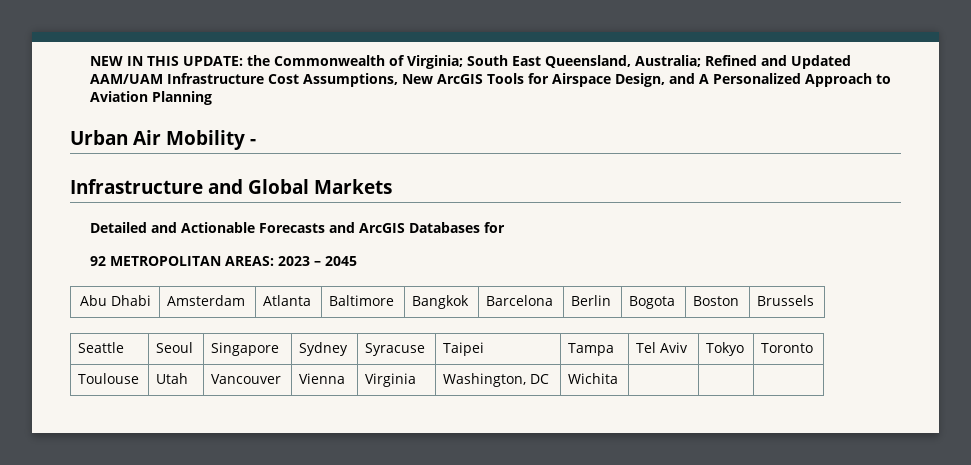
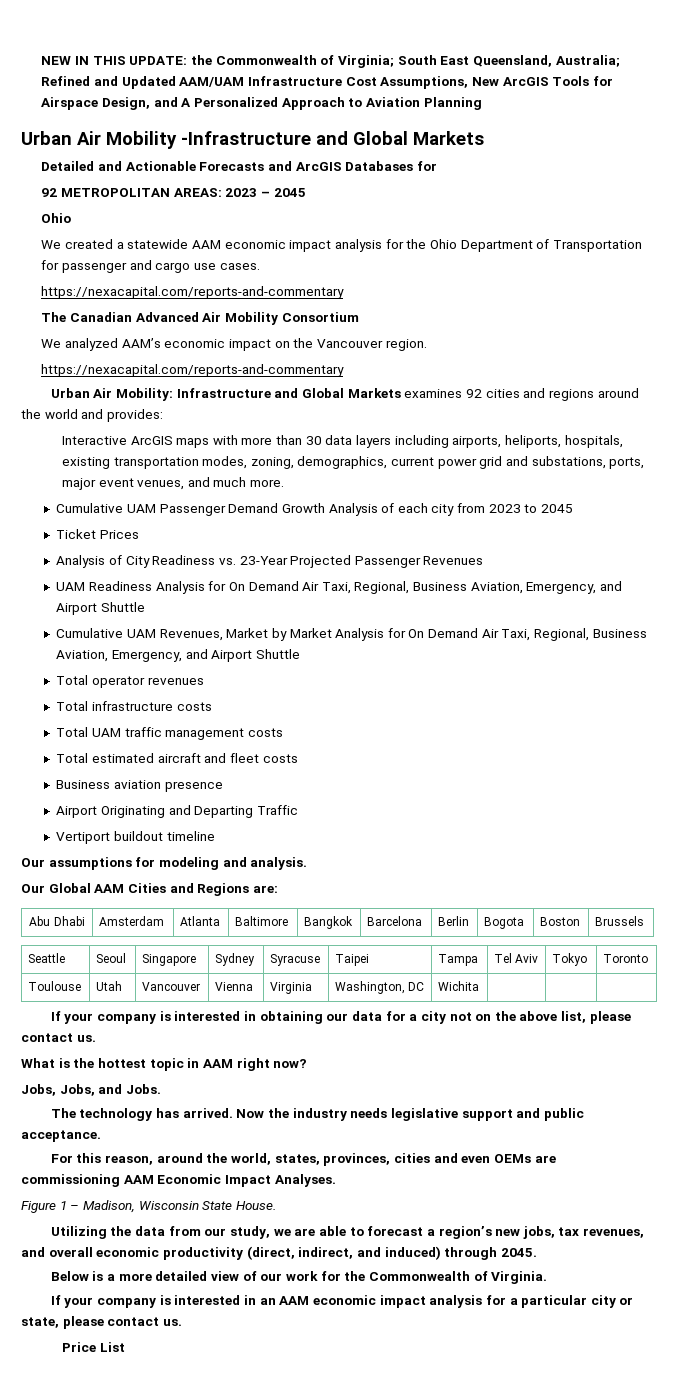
[250,139,256,145] [70,179,203,194] - // Infrastructure -> [181,131,311,145] -Infrastructure
(358, 261) none -> [41,213,72,223] [41,239,642,252] [41,260,260,273] [41,286,345,299] [41,312,359,325] [41,338,427,351] [41,364,345,377] [50,388,639,401] [21,409,163,422] [61,435,623,448] [61,456,645,469] [61,477,285,490] [56,503,574,516] [56,529,139,539] [56,555,484,568] [56,581,623,594] [56,602,145,615] [56,628,647,641] [56,649,300,662] [56,675,204,688] [56,701,212,711] [56,727,283,740] [56,753,298,763] [56,780,223,792] [56,805,298,818] [56,831,215,844] [21,857,308,870] [21,883,278,896] // Ohio // We created a statewide AAM economic impact analysis for the Ohio Department of Transportation for passenger and cargo use cases. // https://nexacapital.com/reports-and-commentary // The Canadian Advanced Air Mobility Consortium // We analyzed AAM’s economic impact on the Vancouver region. // https://nexacapital.com/reports-and-commentary // Urban Air Mobility: Infrastructure and Global Markets examines 92 cities and regions around the world and provides: // Interactive ArcGIS maps with more than 30 data layers including airports, heliports, hospitals, existing transportation modes, zoning, demographics, current power grid and substations, ports, major event venues, and much more. // Cumulative UAM Passenger Demand Growth Analysis of each city from 2023 to 2045 // Ticket Prices // Analysis of City Readiness vs. 23-Year Projected Passenger Revenues // UAM Readiness Analysis for On Demand Air Taxi, Regional, Business Aviation, Emergency, and Airport Shuttle // Cumulative UAM Revenues, Market by Market Analysis for On Demand Air Taxi, Regional, Business Aviation, Emergency, and Airport Shuttle // Total operator revenues // Total infrastructure costs // Total UAM traffic management costs // Total estimated aircraft and fleet costs // Business aviation presence // Airport Originating and Departing Traffic // Vertiport buildout timeline // Our assumptions for modeling and analysis. // Our Global AAM Cities and Regions are:
(619, 378) none -> [50,1011,631,1024] [21,1033,96,1042] [21,1058,308,1071] [21,1084,161,1096] [50,1108,584,1121] [21,1130,101,1142] [50,1153,556,1166] [21,1174,336,1187] [21,1200,276,1213] [50,1226,645,1239] [21,1246,537,1260] [50,1271,548,1284] [50,1295,634,1308] [21,1316,182,1329] [61,1342,125,1352] // If your company is interested in obtaining our data for a city not on the above list, please contact us. // What is the hottest topic in AAM right now? // Jobs, Jobs, and Jobs. // The technology has arrived. Now the industry needs legislative support and public acceptance. // For this reason, around the world, states, provinces, cities and even OEMs are commissioning AAM Economic Impact Analyses. // Figure 1 – Madison, Wisconsin State House. // Utilizing the data from our study, we are able to forecast a region’s new jobs, tax revenues, and overall economic productivity (direct, indirect, and induced) through 2045. // Below is a more detailed view of our work for the Commonwealth of Virginia. // If your company is interested in an AAM economic impact analysis for a particular city or state, please contact us. // Price List

